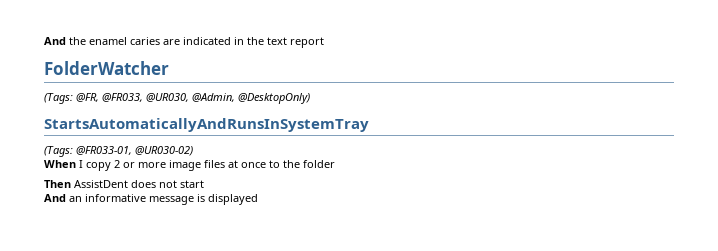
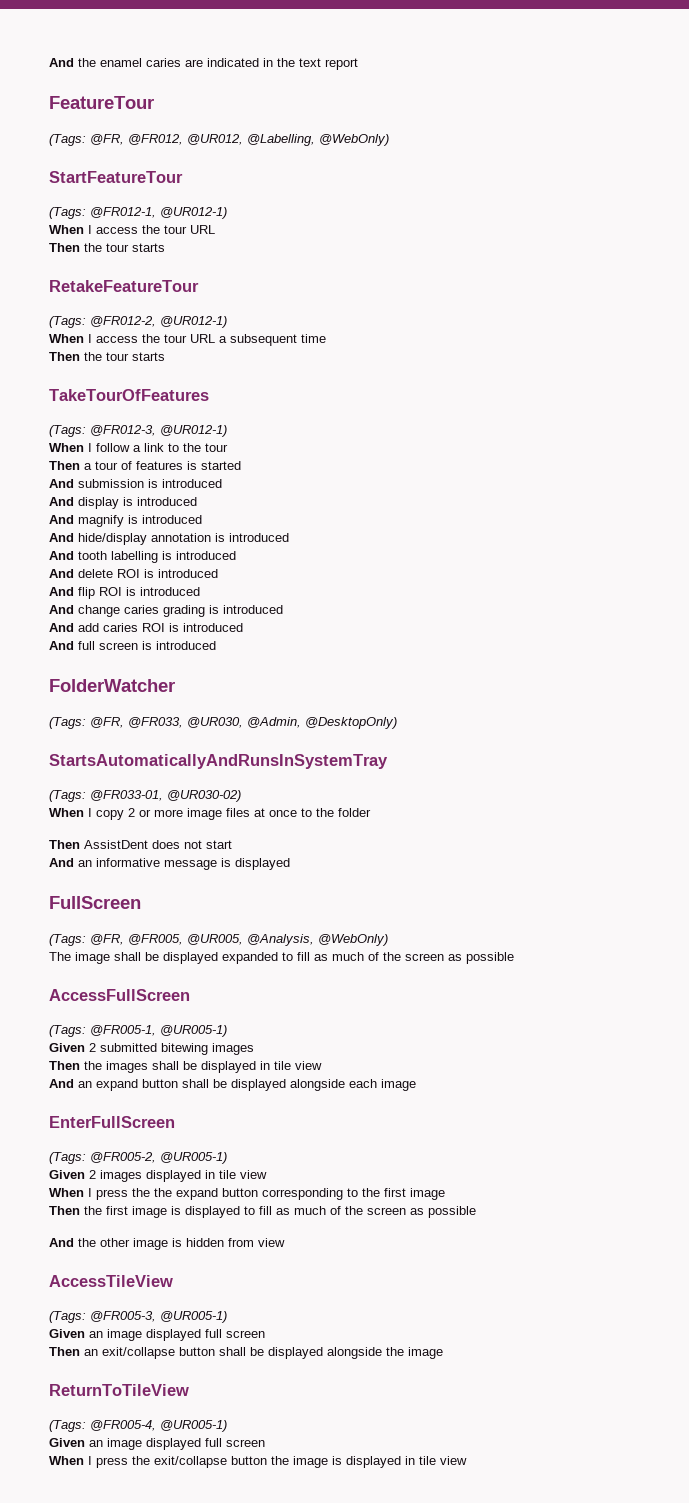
(324, 42) none -> [49,96,154,109] [49,134,389,146] [49,171,183,183] [49,207,227,219] [49,225,215,234] [49,243,165,252] [49,280,199,292] [49,316,227,328] [49,334,326,346] [49,352,165,361] [49,389,209,401] [49,425,227,437] [49,443,228,452] [49,461,241,470] [49,479,222,488] [49,497,197,509] [49,515,202,527] [49,533,289,545] [49,551,236,563] [49,569,218,578] [49,587,200,599] [49,605,283,617] [49,623,243,632] [49,641,216,650] // FeatureTour // (Tags: @FR, @FR012, @UR012, @Labelling, @WebOnly) // StartFeatureTour // (Tags: @FR012-1, @UR012-1) // When I access the tour URL // Then the tour starts // RetakeFeatureTour // (Tags: @FR012-2, @UR012-1) // When I access the tour URL a subsequent time // Then the tour starts // TakeTourOfFeatures // (Tags: @FR012-3, @UR012-1) // When I follow a link to the tour // Then a tour of features is started // And submission is introduced // And display is introduced // And magnify is introduced // And hide/display annotation is introduced // And tooth labelling is introduced // And delete ROI is introduced // And flip ROI is introduced // And change caries grading is introduced // And add caries ROI is introduced // And full screen is introduced
(258, 199) none -> [49,896,141,909] [49,934,388,946] [49,952,514,964] [49,989,190,1001] [49,1025,227,1037] [49,1043,254,1055] [49,1061,322,1073] [49,1079,416,1091] [49,1116,175,1128] [49,1152,227,1164] [49,1170,267,1182] [49,1188,445,1200] [49,1206,476,1218] [49,1238,285,1250] [49,1275,173,1287] [49,1311,227,1323] [49,1329,265,1341] [49,1347,443,1359] [49,1384,189,1396] [49,1420,227,1432] [49,1438,265,1450] [49,1456,467,1468] // FullScreen // (Tags: @FR, @FR005, @UR005, @Analysis, @WebOnly) // The image shall be displayed expanded to fill as much of the screen as possible // AccessFullScreen // (Tags: @FR005-1, @UR005-1) // Given 2 submitted bitewing images // Then the images shall be displayed in tile view // And an expand button shall be displayed alongside each image // EnterFullScreen // (Tags: @FR005-2, @UR005-1) // Given 2 images displayed in tile view // When I press the the expand button corresponding to the first image // Then the first image is displayed to fill as much of the screen as possible // And the other image is hidden from view // AccessTileView // (Tags: @FR005-3, @UR005-1) // Given an image displayed full screen // Then an exit/collapse button shall be displayed alongside the image // ReturnToTileView // (Tags: @FR005-4, @UR005-1) // Given an image displayed full screen // When I press the exit/collapse button the image is displayed in tile view

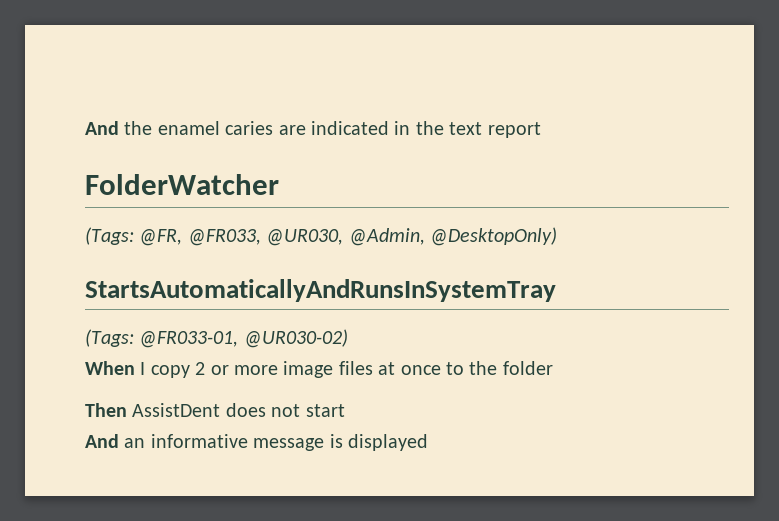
[49,96,154,109] [49,134,389,146] [49,171,183,183] [49,207,227,219] [49,225,215,234] [49,243,165,252] [49,280,199,292] [49,316,227,328] [49,334,326,346] [49,352,165,361] [49,389,209,401] [49,425,227,437] [49,443,228,452] [49,461,241,470] [49,479,222,488] [49,497,197,509] [49,515,202,527] [49,533,289,545] [49,551,236,563] [49,569,218,578] [49,587,200,599] [49,605,283,617] [49,623,243,632] [49,641,216,650] // FeatureTour // (Tags: @FR, @FR012, @UR012, @Labelling, @WebOnly) // StartFeatureTour // (Tags: @FR012-1, @UR012-1) // When I access the tour URL // Then the tour starts // RetakeFeatureTour // (Tags: @FR012-2, @UR012-1) // When I access the tour URL a subsequent time // Then the tour starts // TakeTourOfFeatures // (Tags: @FR012-3, @UR012-1) // When I follow a link to the tour // Then a tour of features is started // And submission is introduced // And display is introduced // And magnify is introduced // And hide/display annotation is introduced // And tooth labelling is introduced // And delete ROI is introduced // And flip ROI is introduced // And change caries grading is introduced // And add caries ROI is introduced // And full screen is introduced -> (541, 130) none
[49,896,141,909] [49,934,388,946] [49,952,514,964] [49,989,190,1001] [49,1025,227,1037] [49,1043,254,1055] [49,1061,322,1073] [49,1079,416,1091] [49,1116,175,1128] [49,1152,227,1164] [49,1170,267,1182] [49,1188,445,1200] [49,1206,476,1218] [49,1238,285,1250] [49,1275,173,1287] [49,1311,227,1323] [49,1329,265,1341] [49,1347,443,1359] [49,1384,189,1396] [49,1420,227,1432] [49,1438,265,1450] [49,1456,467,1468] // FullScreen // (Tags: @FR, @FR005, @UR005, @Analysis, @WebOnly) // The image shall be displayed expanded to fill as much of the screen as possible // AccessFullScreen // (Tags: @FR005-1, @UR005-1) // Given 2 submitted bitewing images // Then the images shall be displayed in tile view // And an expand button shall be displayed alongside each image // EnterFullScreen // (Tags: @FR005-2, @UR005-1) // Given 2 images displayed in tile view // When I press the the expand button corresponding to the first image // Then the first image is displayed to fill as much of the screen as possible // And the other image is hidden from view // AccessTileView // (Tags: @FR005-3, @UR005-1) // Given an image displayed full screen // Then an exit/collapse button shall be displayed alongside the image // ReturnToTileView // (Tags: @FR005-4, @UR005-1) // Given an image displayed full screen // When I press the exit/collapse button the image is displayed in tile view -> (428, 442) none

